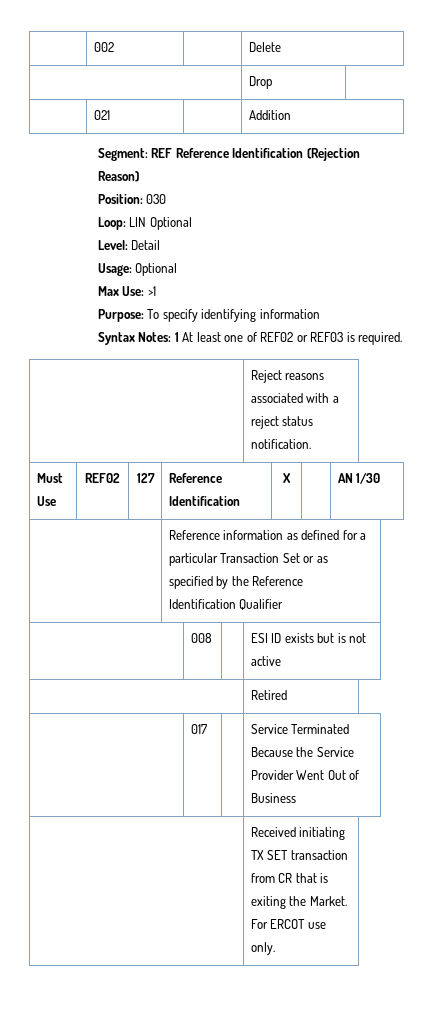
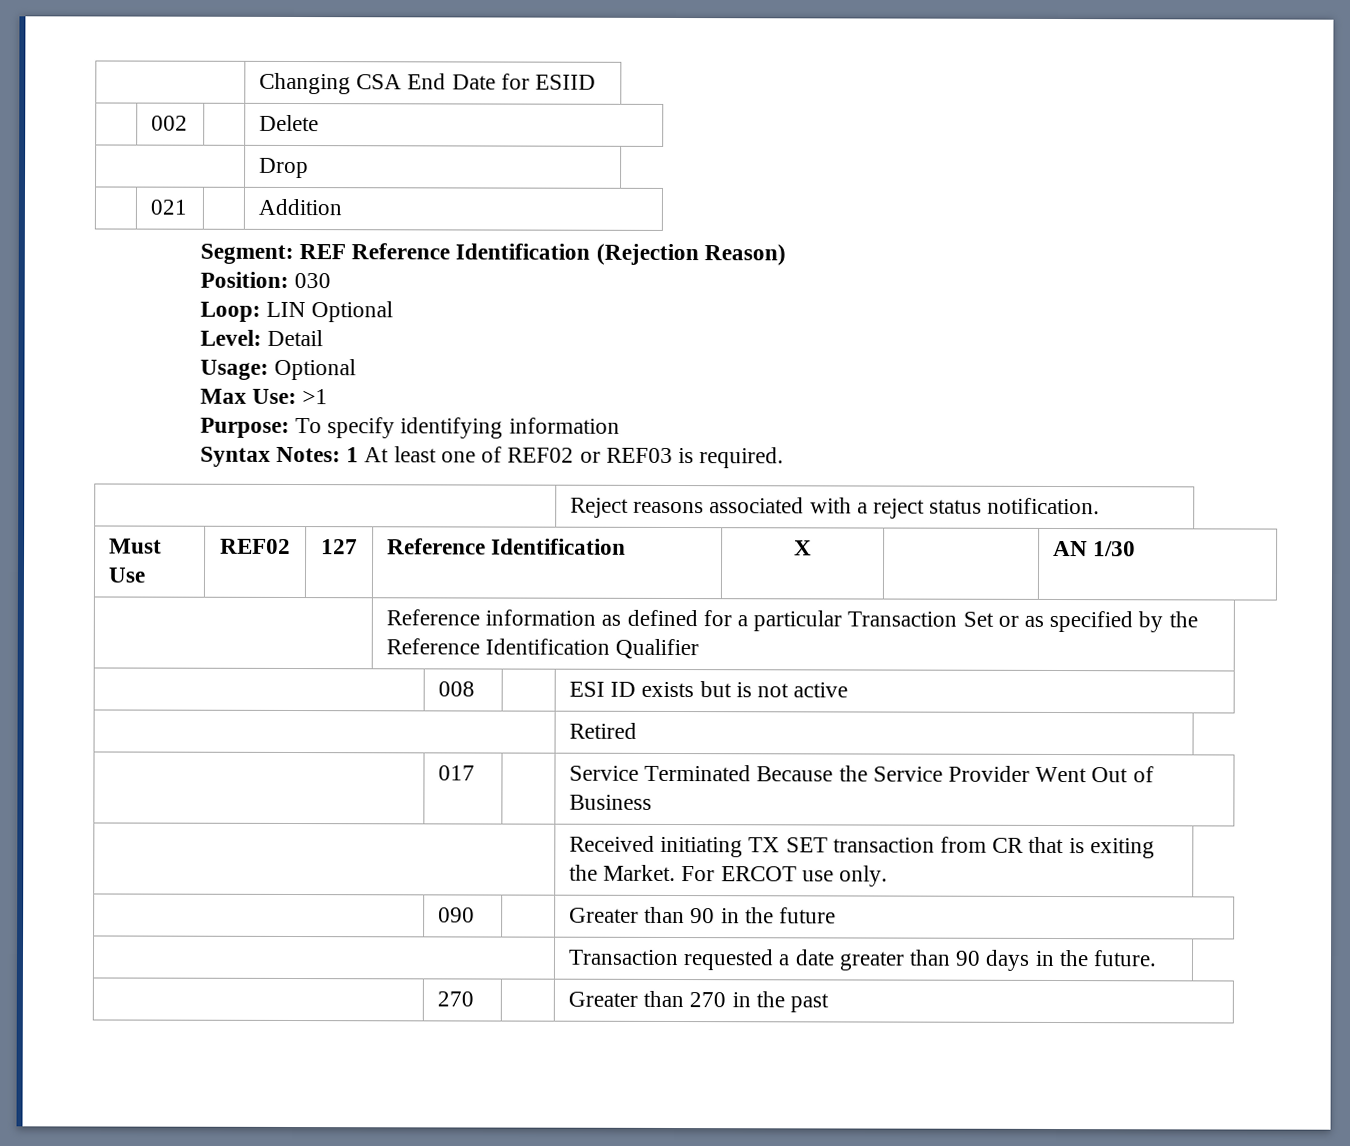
(93, 47) none -> [258,72,597,95] | Changing CSA End Date for ESIID //
(275, 948) none -> [437,907,475,923] [568,906,837,924] [567,949,1158,971] [436,991,474,1007] [567,990,830,1013] // | 090 | | Greater than 90 in the future // | Transaction requested a date greater than 90 days in the future. // | 270 | | Greater than 270 in the past

